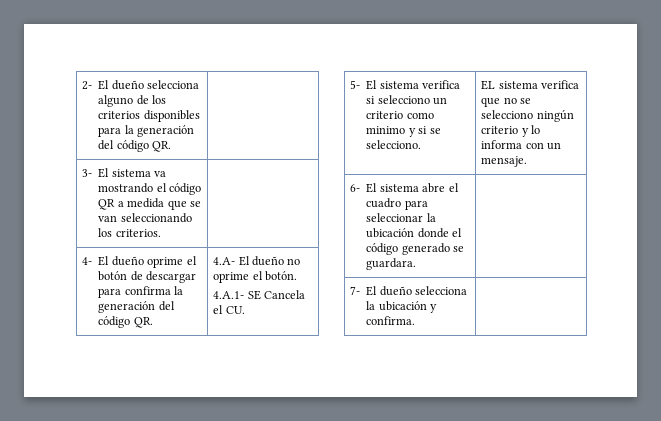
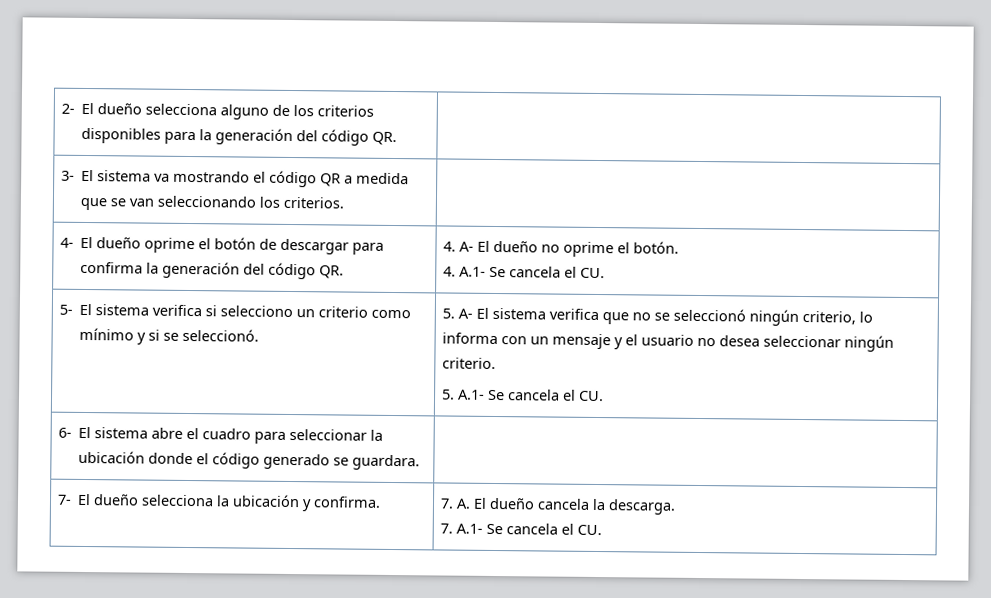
[213,257,236,265] 4.A- -> [442,241,474,252] 4. A-
[213,290,305,300] 4.A.1- SE Cancela -> [442,266,561,278] 4. A.1- Se cancela
[366,126,406,134] minimo -> [79,327,135,341] mínimo
[366,140,422,149] [481,80,496,90] selecciono. | EL -> [182,328,260,342] [441,307,489,319] seleccionó. | 5. A- El
[481,109,574,122] [481,125,540,137] [481,140,561,150] [481,156,528,167] selecciono ningún criterio y lo informa con un mensaje. -> [672,308,873,326] [441,332,894,352] [441,357,496,370] [441,389,604,402] seleccionó ningún criterio, lo informa con un mensaje y el usuario no desea seleccionar ningún criterio. // 5. A.1- Se cancela el CU.
(416, 320) none -> [439,497,676,515] [439,523,602,536] 7. A. El dueño cancela la descarga. // 7. A.1- Se cancela el CU.

